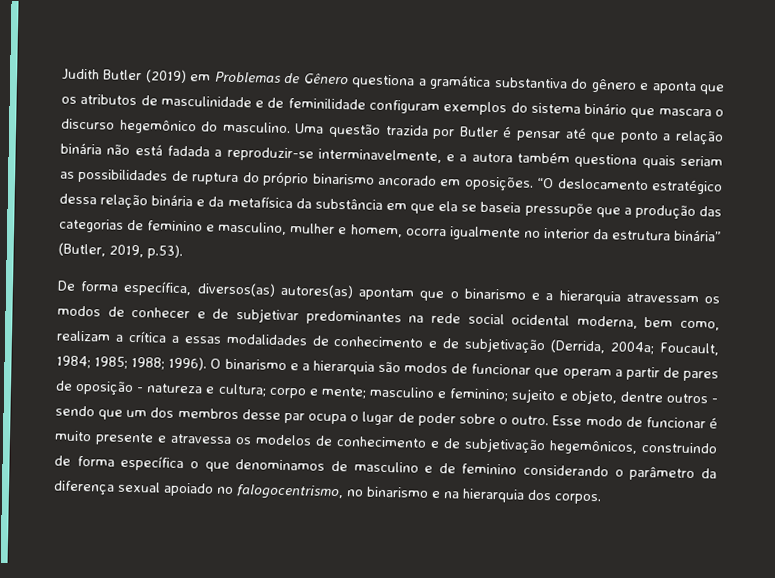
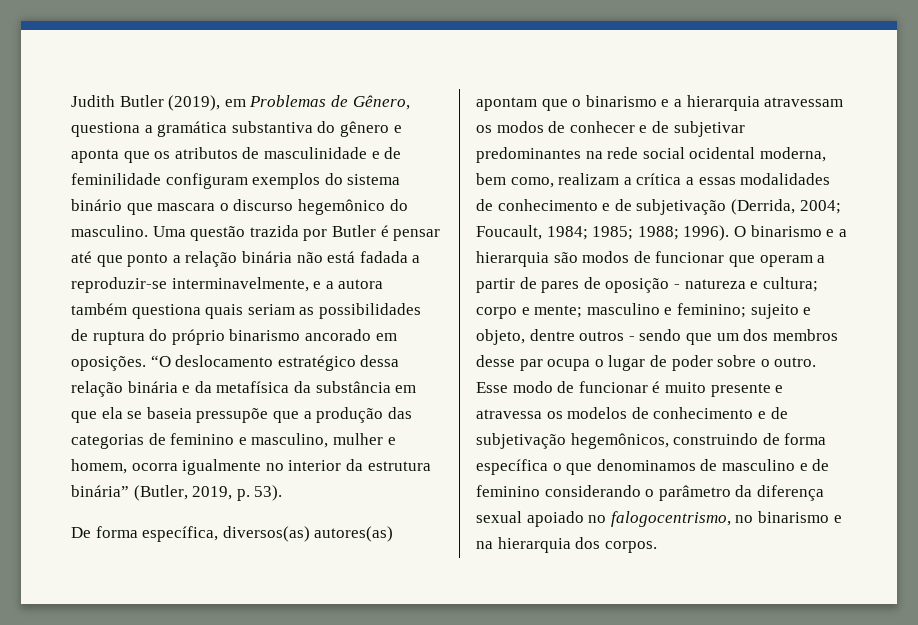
[144,69,187,84] (2019) -> [168,95,221,111] (2019),
[303,72,349,85] Gênero -> [352,95,410,110] Gênero,
[147,244,183,259] p.53). -> [236,485,283,501] p. 53).
[610,341,656,355] 2004a; -> [799,200,841,214] 2004;

